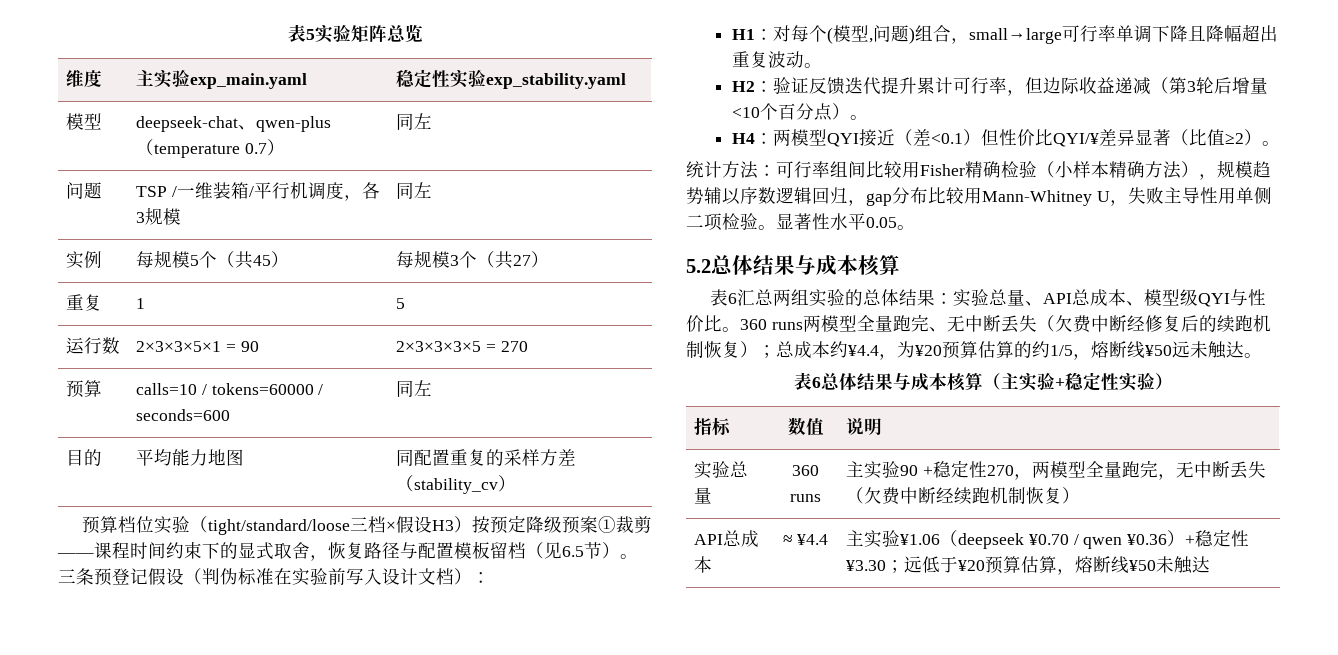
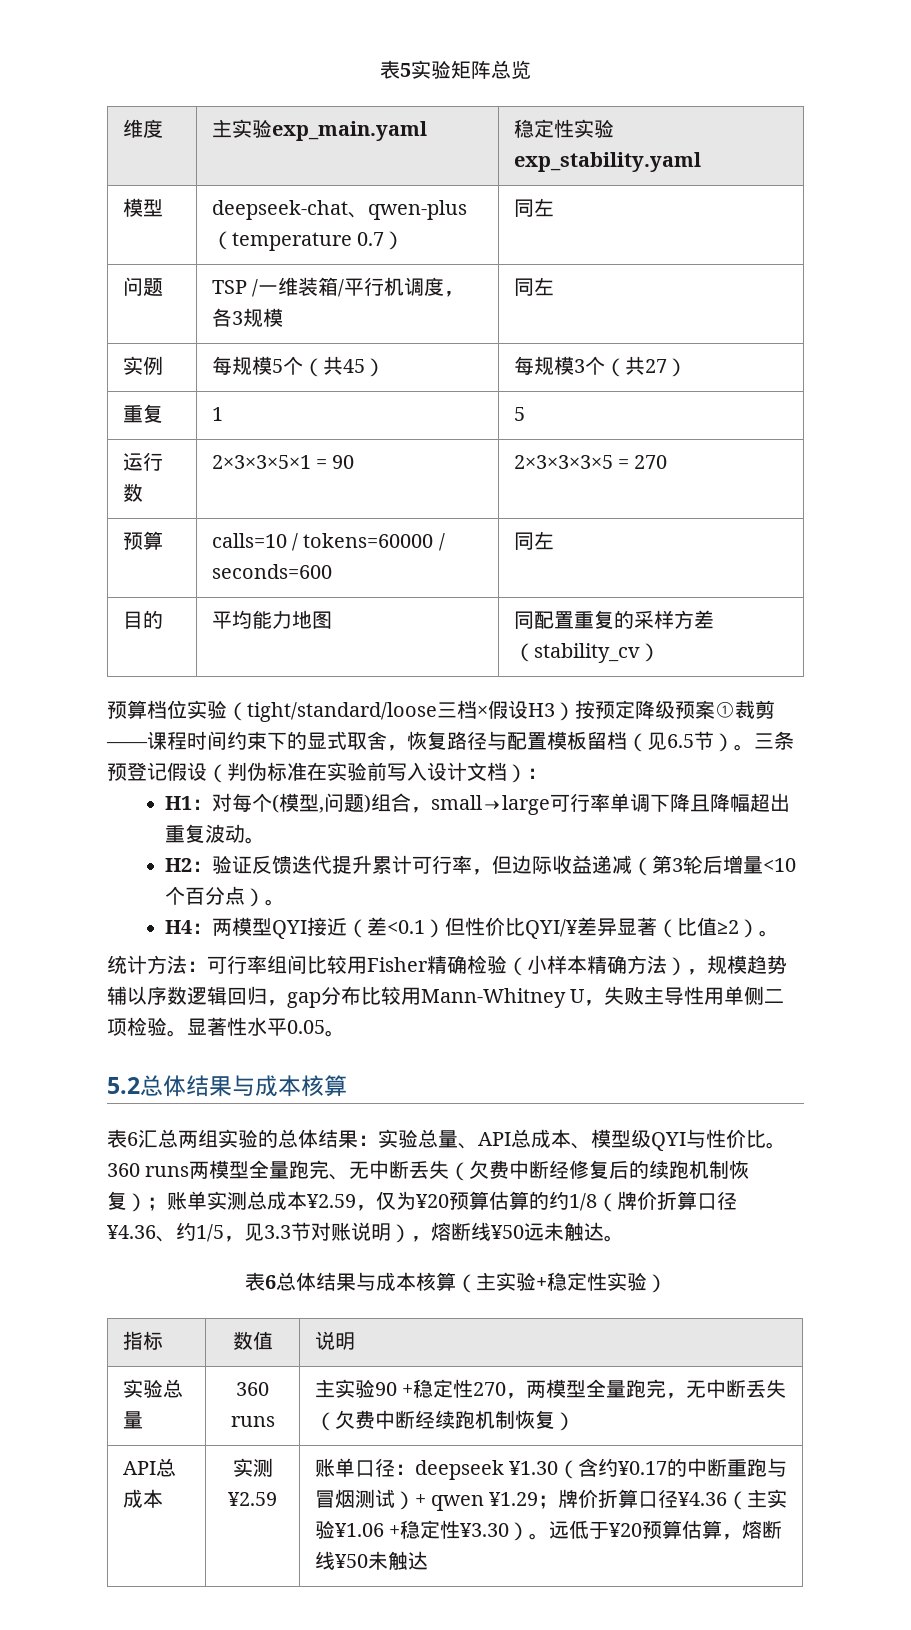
[776,341,897,360] 总成本约¥4.4， -> [167,1191,396,1211] 账单实测总成本¥2.59，仅
[1050,345,1073,356] 1/5 -> [569,1191,737,1212] [107,1222,411,1243] 1/8（牌价折算口径¥4.36、约1/5，见3.3节对账说明）
[782,534,829,545] [846,530,1186,549] ≈ ¥4.4 | 主实验¥1.06（deepseek ¥0.70 / qwen ¥0.36） -> [232,1458,273,1477] [228,1492,277,1506] [314,1458,787,1480] [314,1489,788,1511] [314,1521,384,1539] 实测¥2.59 | 账单口径：deepseek ¥1.30（含约¥0.17的中断重跑与冒烟测试）+ qwen ¥1.29；牌价折算口径¥4.36（主实验¥1.06
[886,560,905,573] ； -> [508,1522,549,1541] ）。

